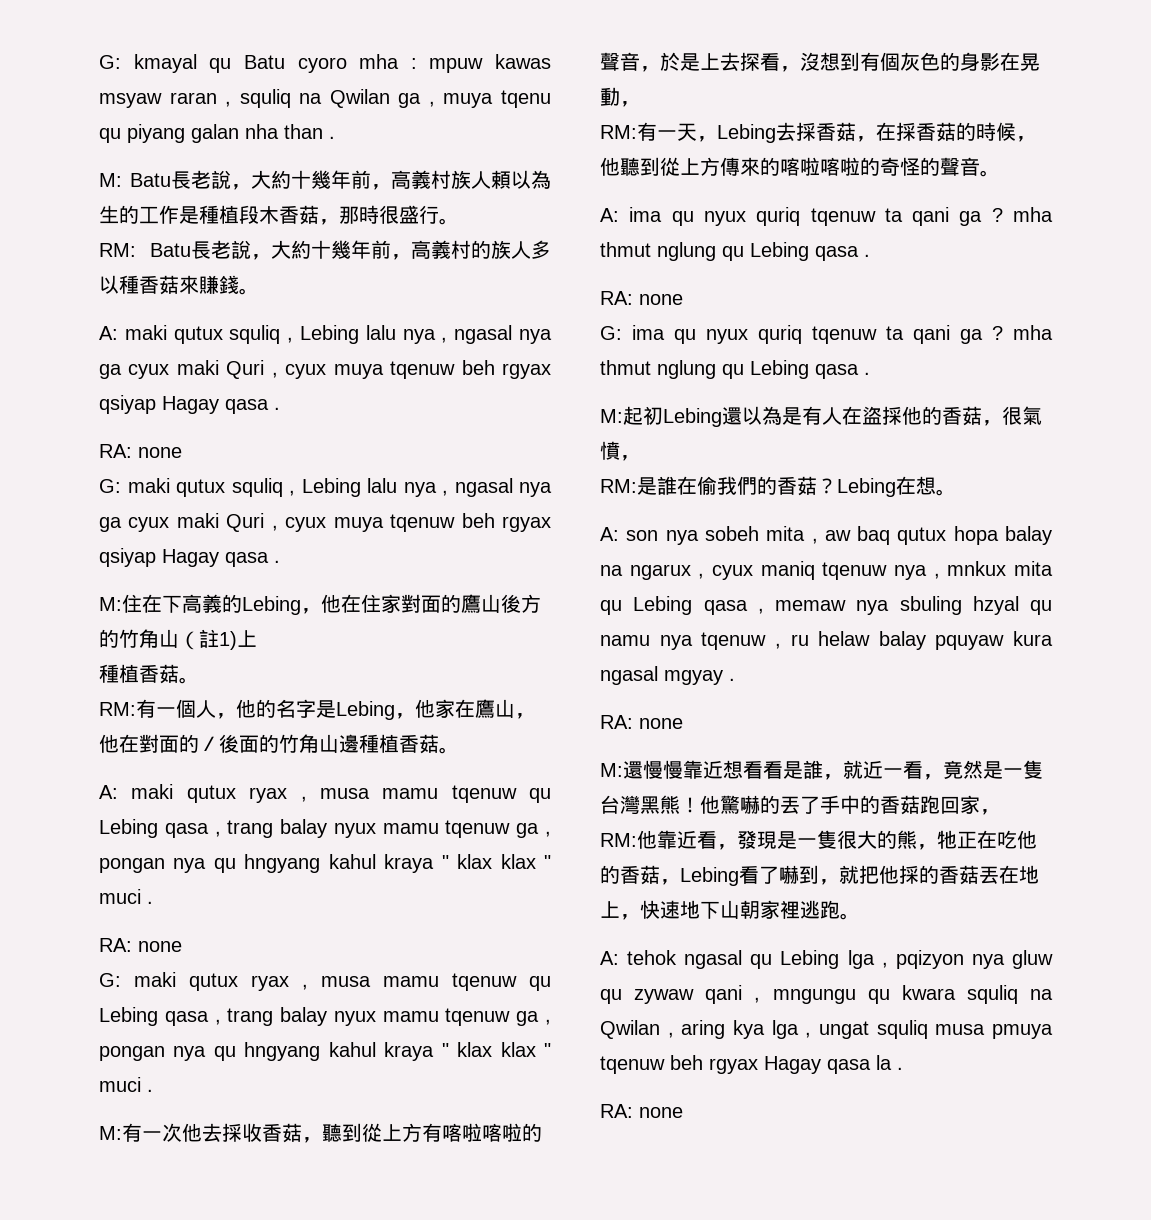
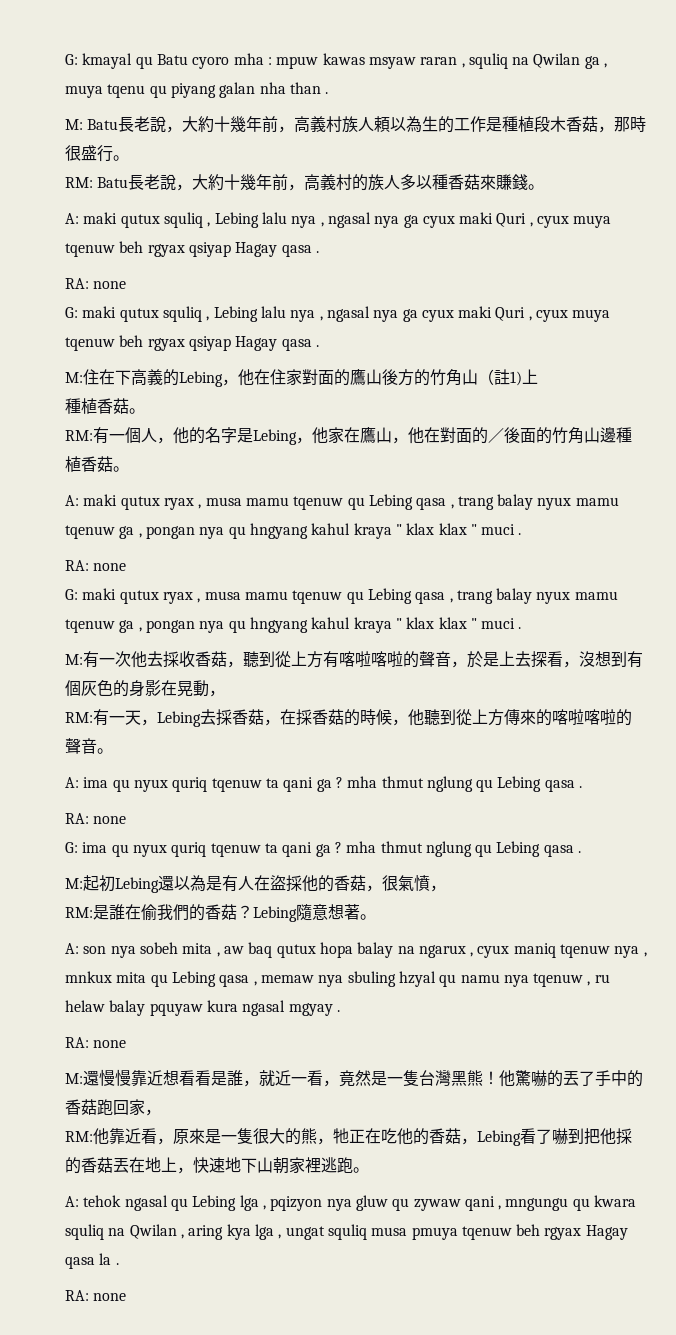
[880,157,940,176] 奇怪的 -> (632, 717) none
[896,476,936,495] 在想 -> [296,904,360,921] 隨意想著
[737,830,777,849] 發現 -> [173,1128,205,1144] 原來
[819,865,859,885] ，就 -> (584, 1136) none

